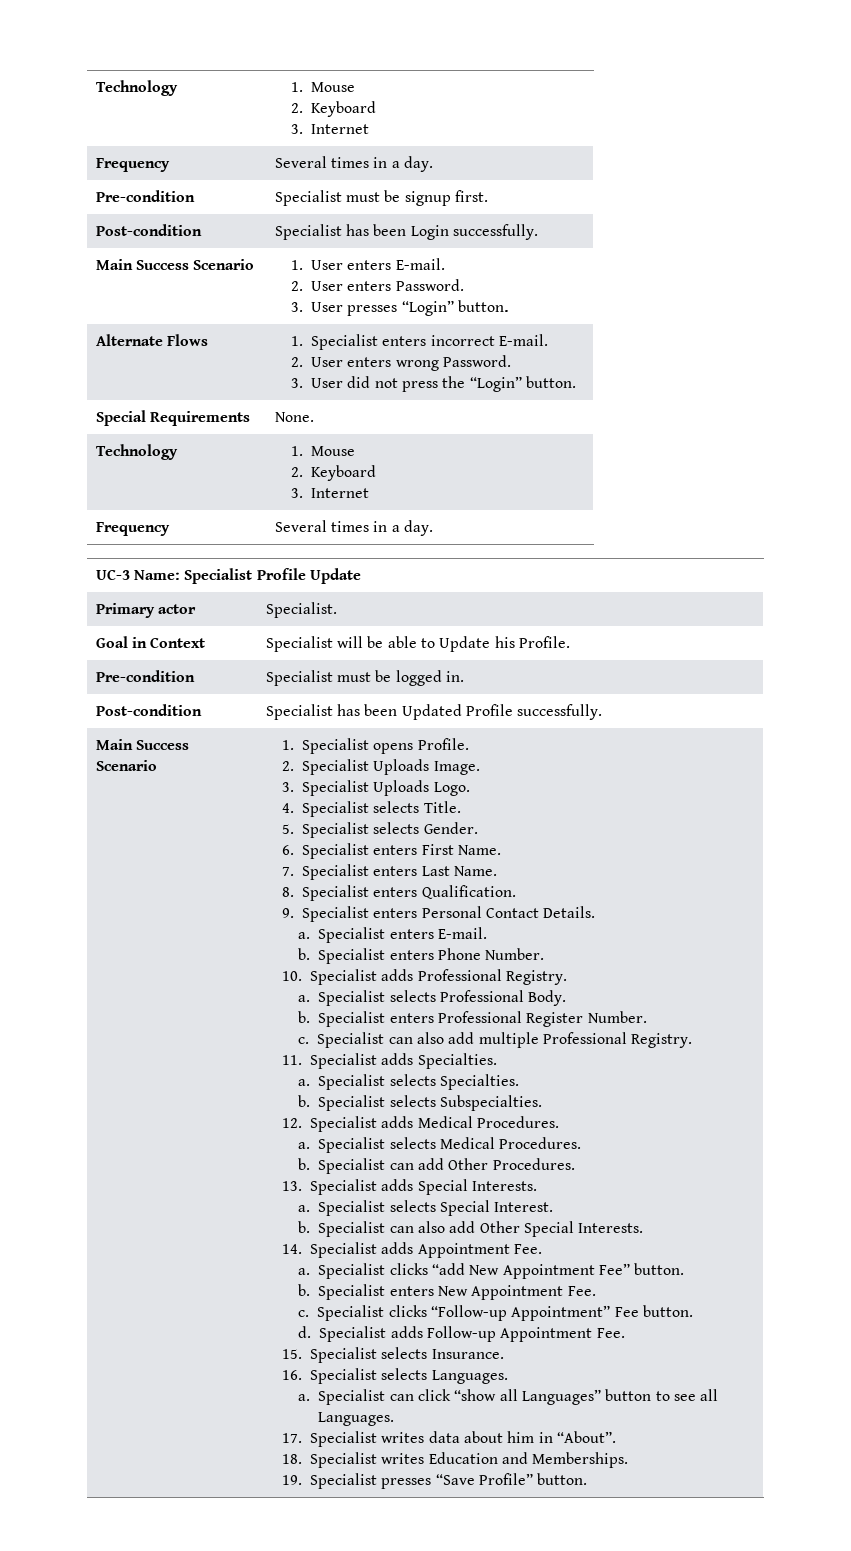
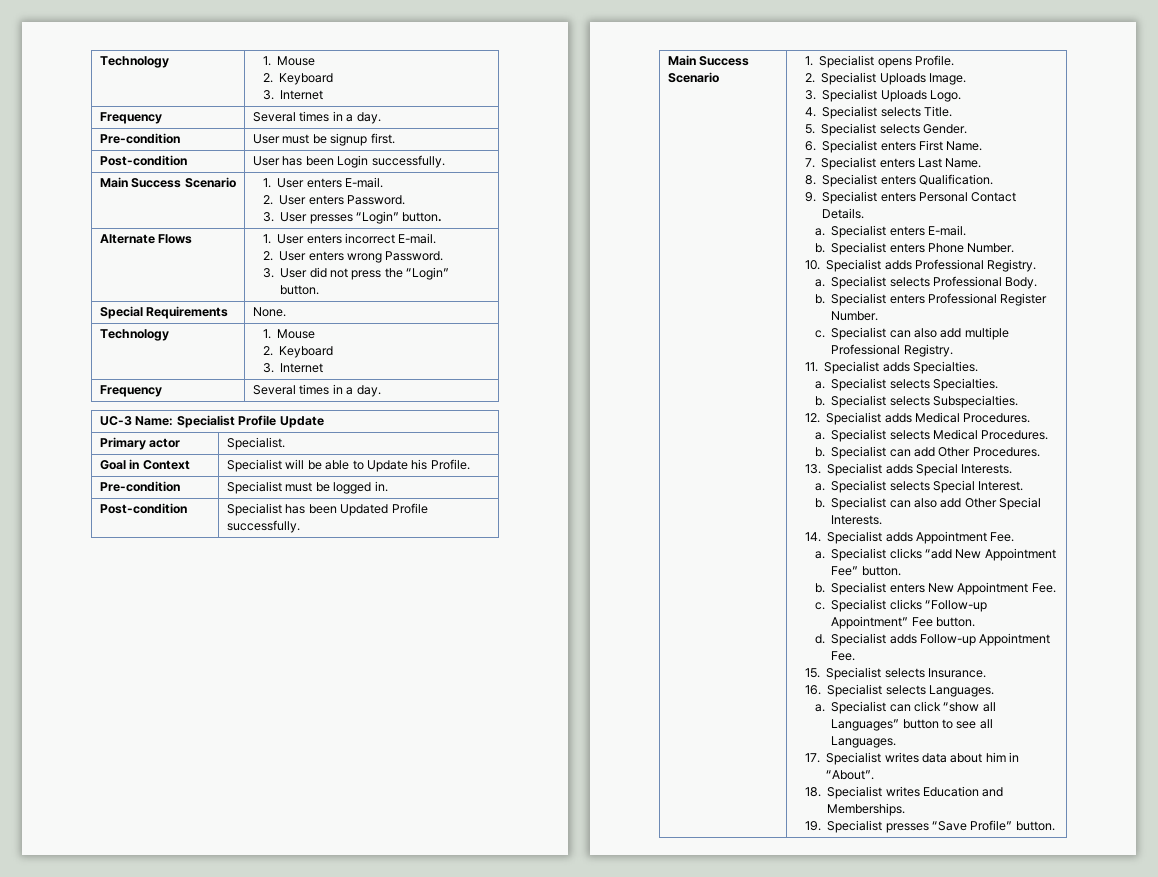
[274,190,342,206] Specialist -> [253,134,281,144] User
[274,224,342,240] Specialist -> [253,156,281,166] User
[310,334,378,350] Specialist -> [277,234,305,244] User

